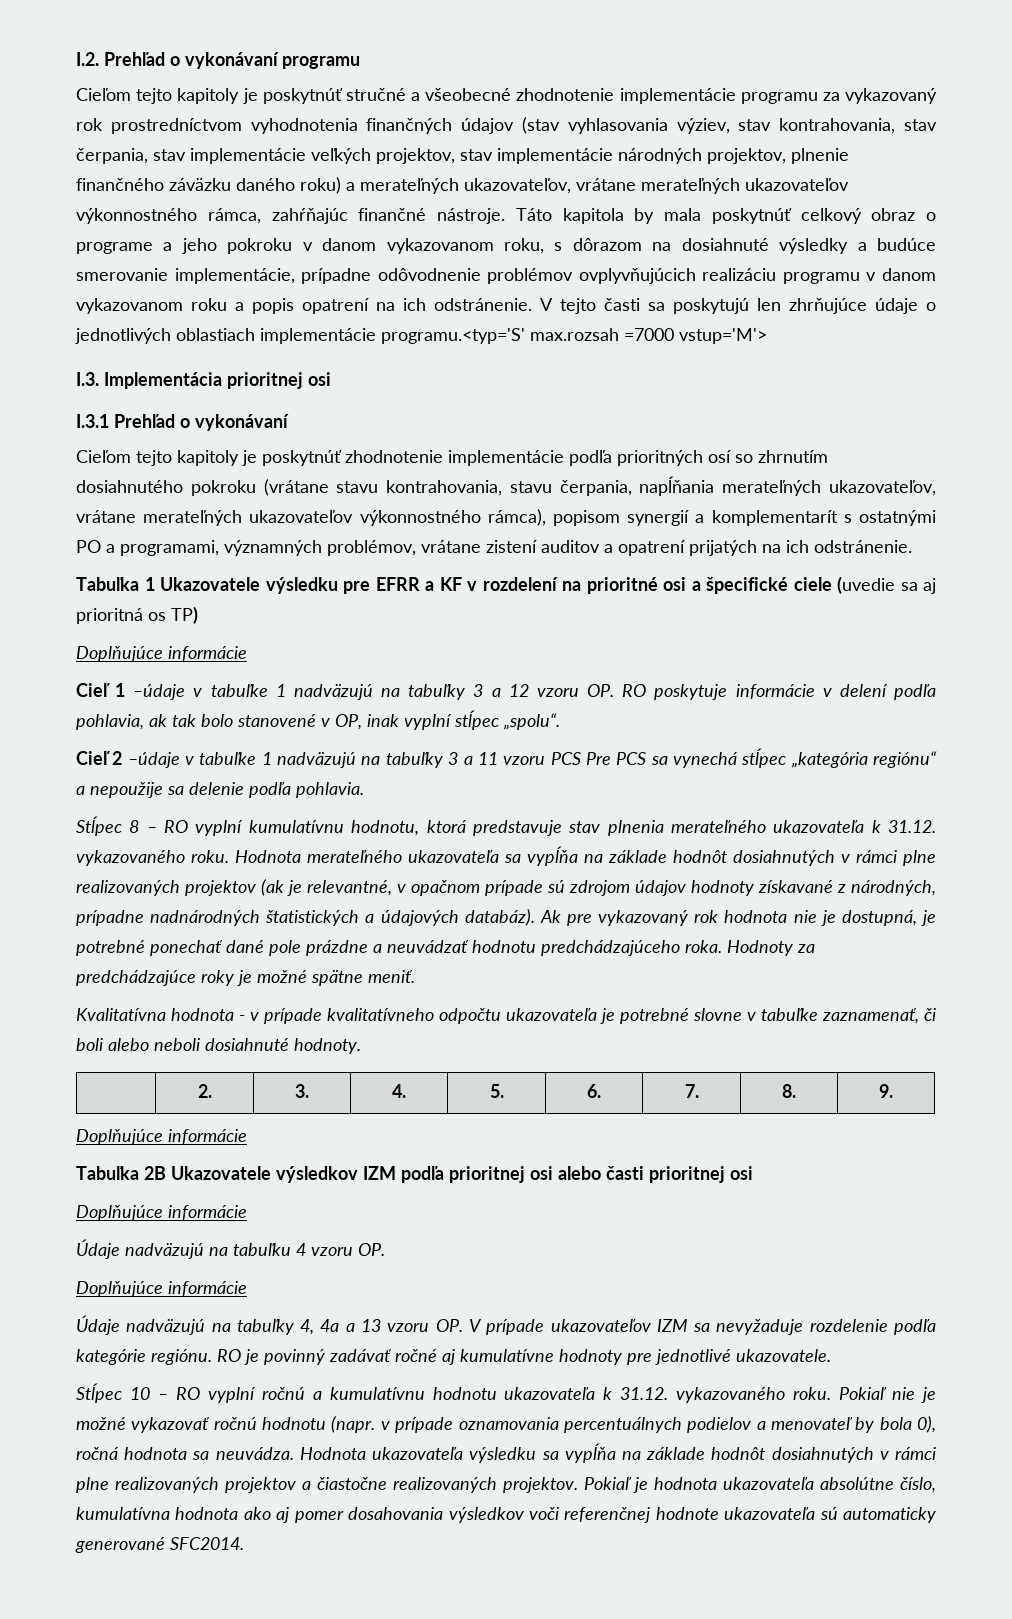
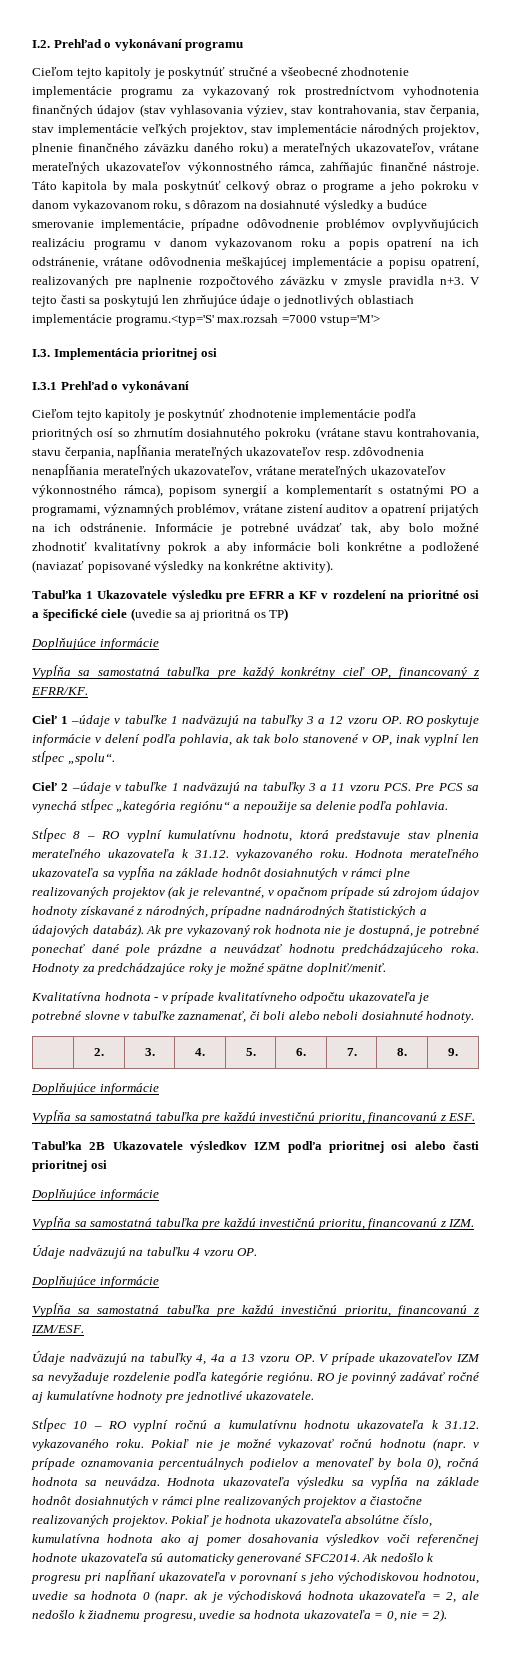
[434,298,532,311] odstránenie. -> [32,257,479,269] [32,276,464,288] odstránenie, vrátane odôvodnenia meškajúcej implementácie a popisu opatrení, realizovaných pre naplnenie rozpočtového záväzku v zmysle pravidla n+3.
(822, 488) none -> [246,447,425,459] [32,464,171,478] ukazovateľov resp. zdôvodnenia nenapĺňania merateľných
(912, 546) none -> [154,523,479,535] [32,542,480,554] [32,560,333,573] Informácie je potrebné uvádzať tak, aby bolo možné zhodnotiť kvalitatívny pokrok a aby informácie boli konkrétne a podložené (naviazať popisované výsledky na konkrétne aktivity).
(247, 653) none -> [32,665,479,679] [31,687,88,695] // Vypĺňa sa samostatná tabuľka pre každý konkrétny cieľ OP, financovaný z EFRR/KF.
(452, 722) none -> [462,734,479,743] len
[550,752,581,765] PCS -> [383,783,412,791] PCS.
[368,970,415,983] meniť. -> [306,963,386,975] doplniť/meniť.
(247, 1136) none -> [32,1110,476,1124] // Vypĺňa sa samostatná tabuľka pre každú investičnú prioritu, financovanú z ESF.
(247, 1212) none -> [32,1216,475,1230] // Vypĺňa sa samostatná tabuľka pre každú investičnú prioritu, financovanú z IZM.
(247, 1288) none -> [32,1303,480,1317] [31,1325,84,1333] // Vypĺňa sa samostatná tabuľka pre každú investičnú prioritu, financovanú z IZM/ESF.
(244, 1543) none -> [362,1553,434,1562] [31,1570,479,1584] [32,1590,479,1603] [32,1609,448,1622] Ak nedošlo k progresu pri napĺňaní ukazovateľa v porovnaní s jeho východiskovou hodnotou, uvedie sa hodnota 0 (napr. ak je východisková hodnota ukazovateľa = 2, ale nedošlo k žiadnemu progresu, uvedie sa hodnota ukazovateľa = 0, nie = 2).

